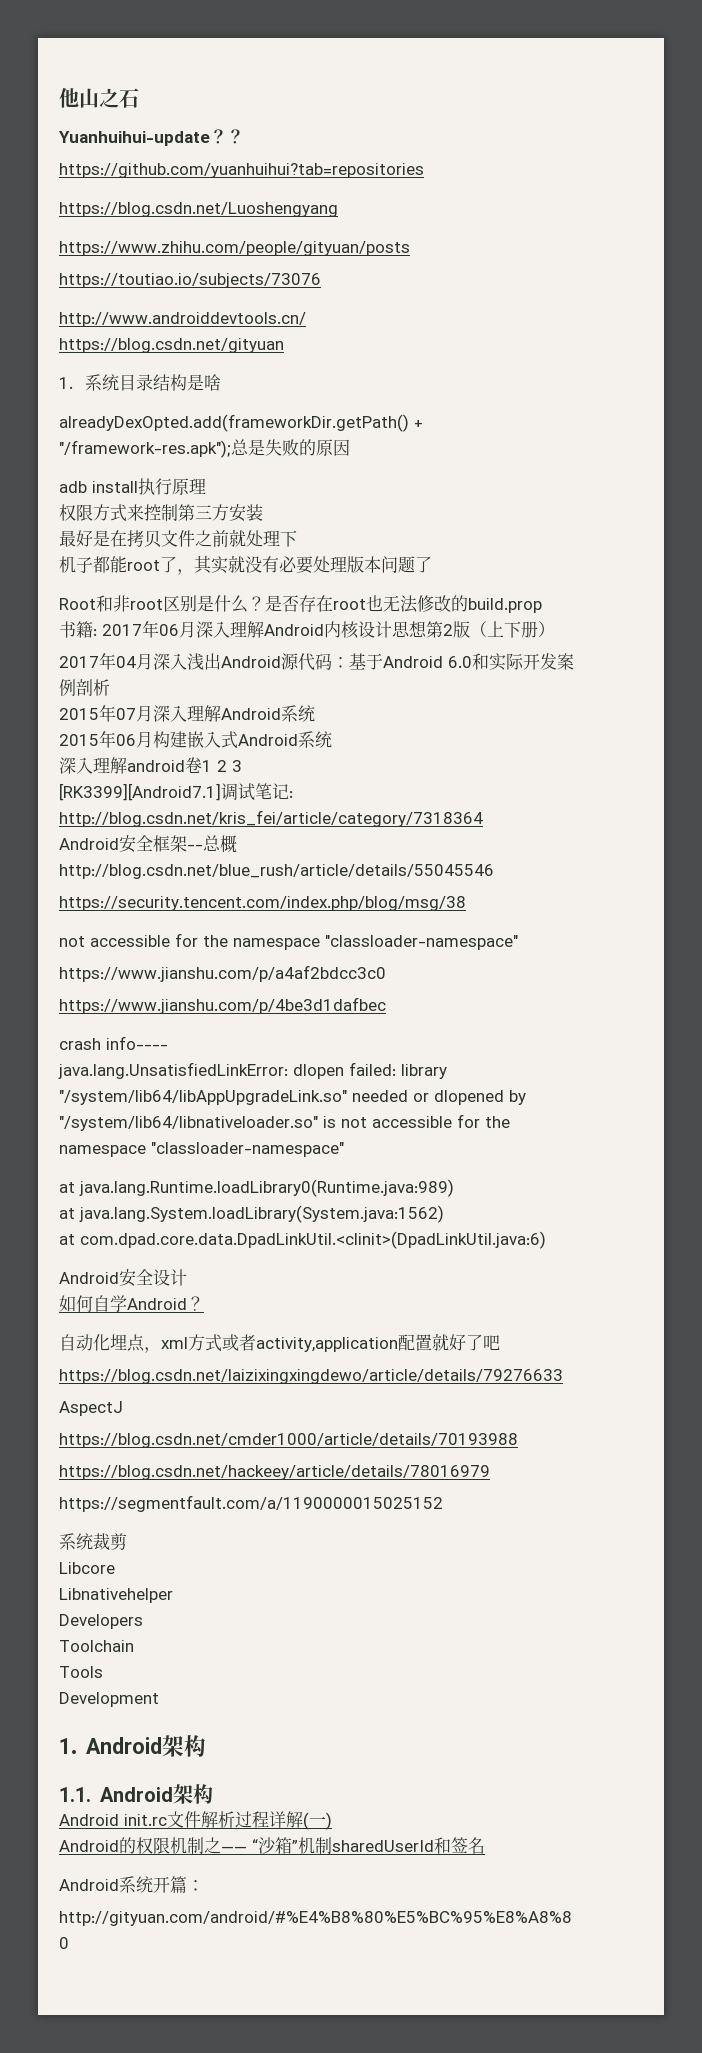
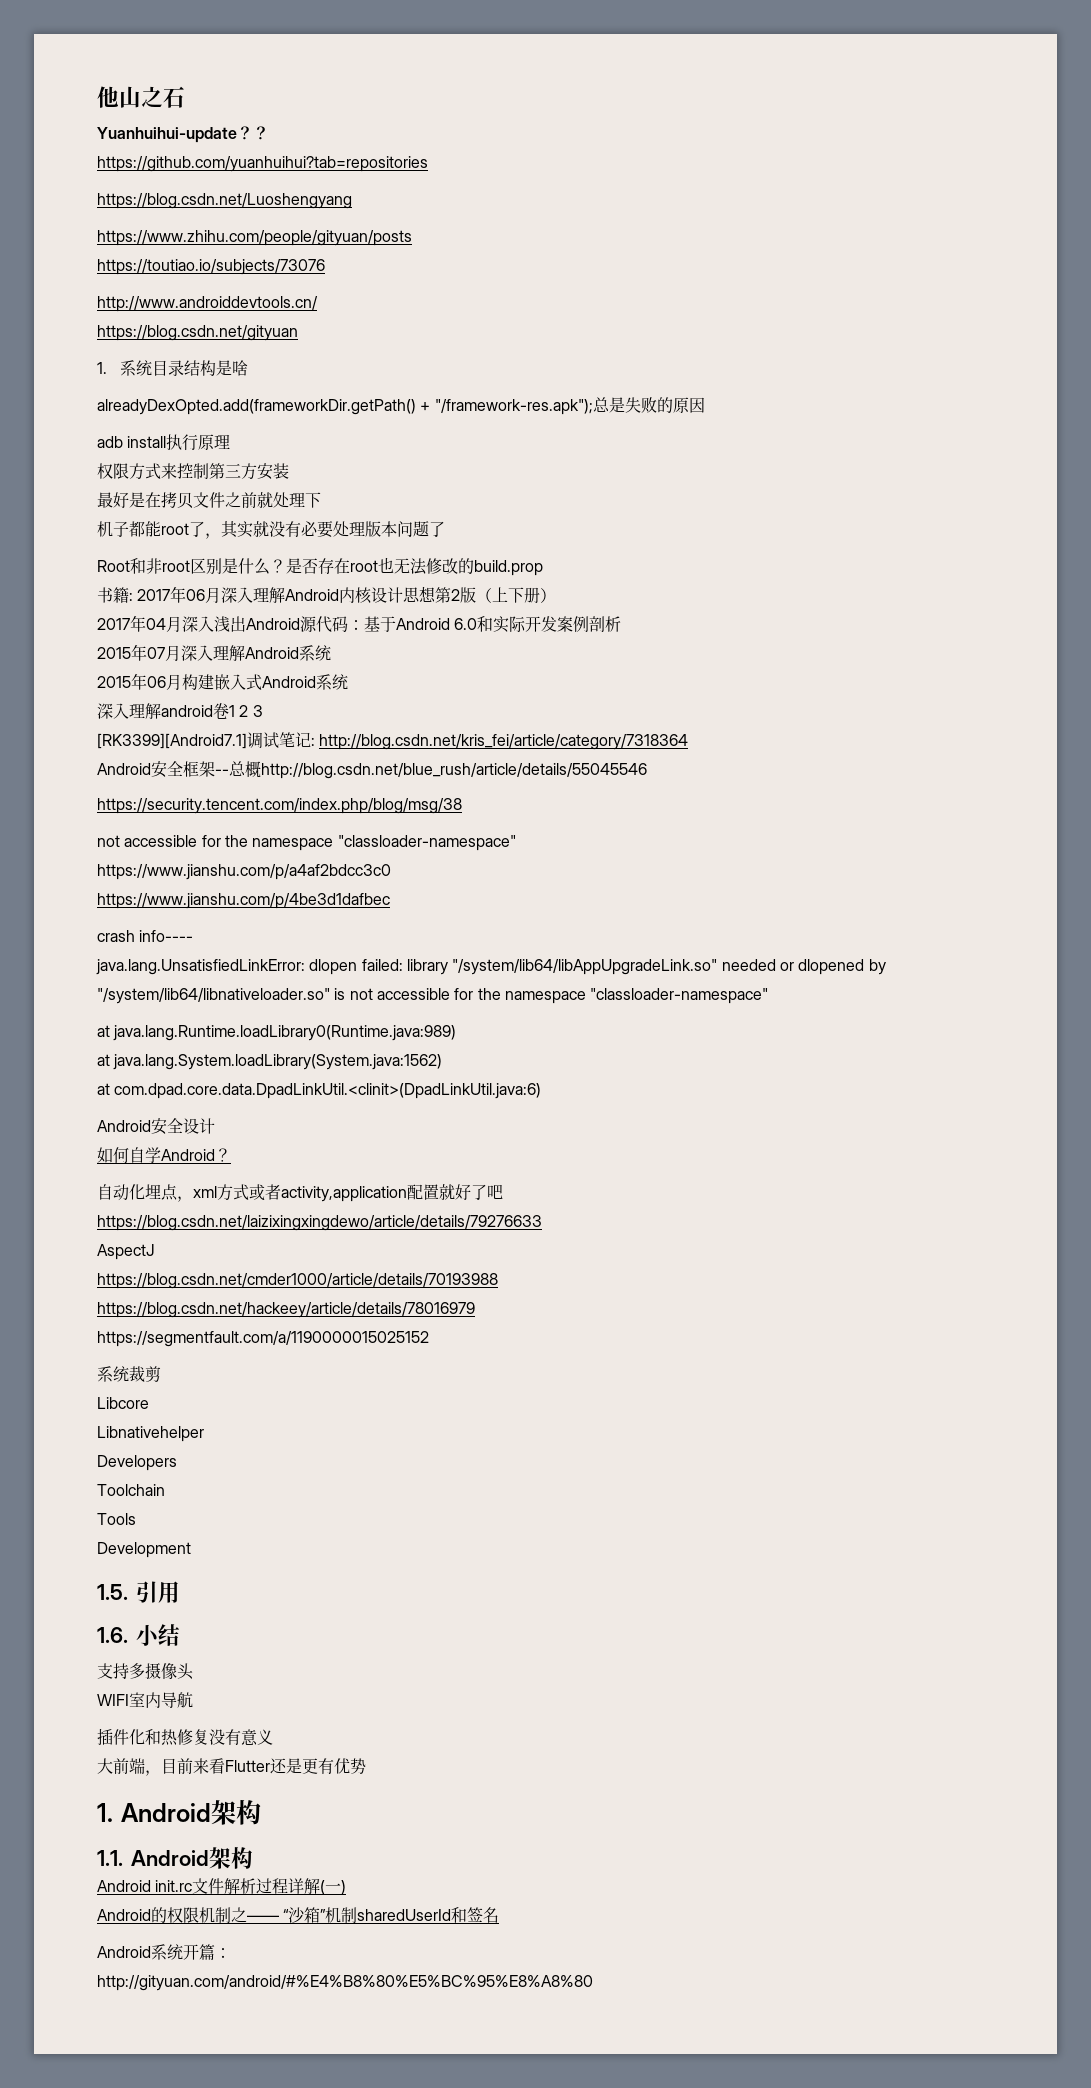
(159, 1699) none -> [97,1581,180,1603] [97,1624,180,1646] [97,1663,194,1680] [97,1692,193,1708] [97,1728,273,1746] [97,1758,366,1776] // 1.5.引用 // 1.6.小结 // 支持多摄像头 // WIFI室内导航 // 插件化和热修复没有意义 // 大前端，目前来看Flutter还是更有优势

